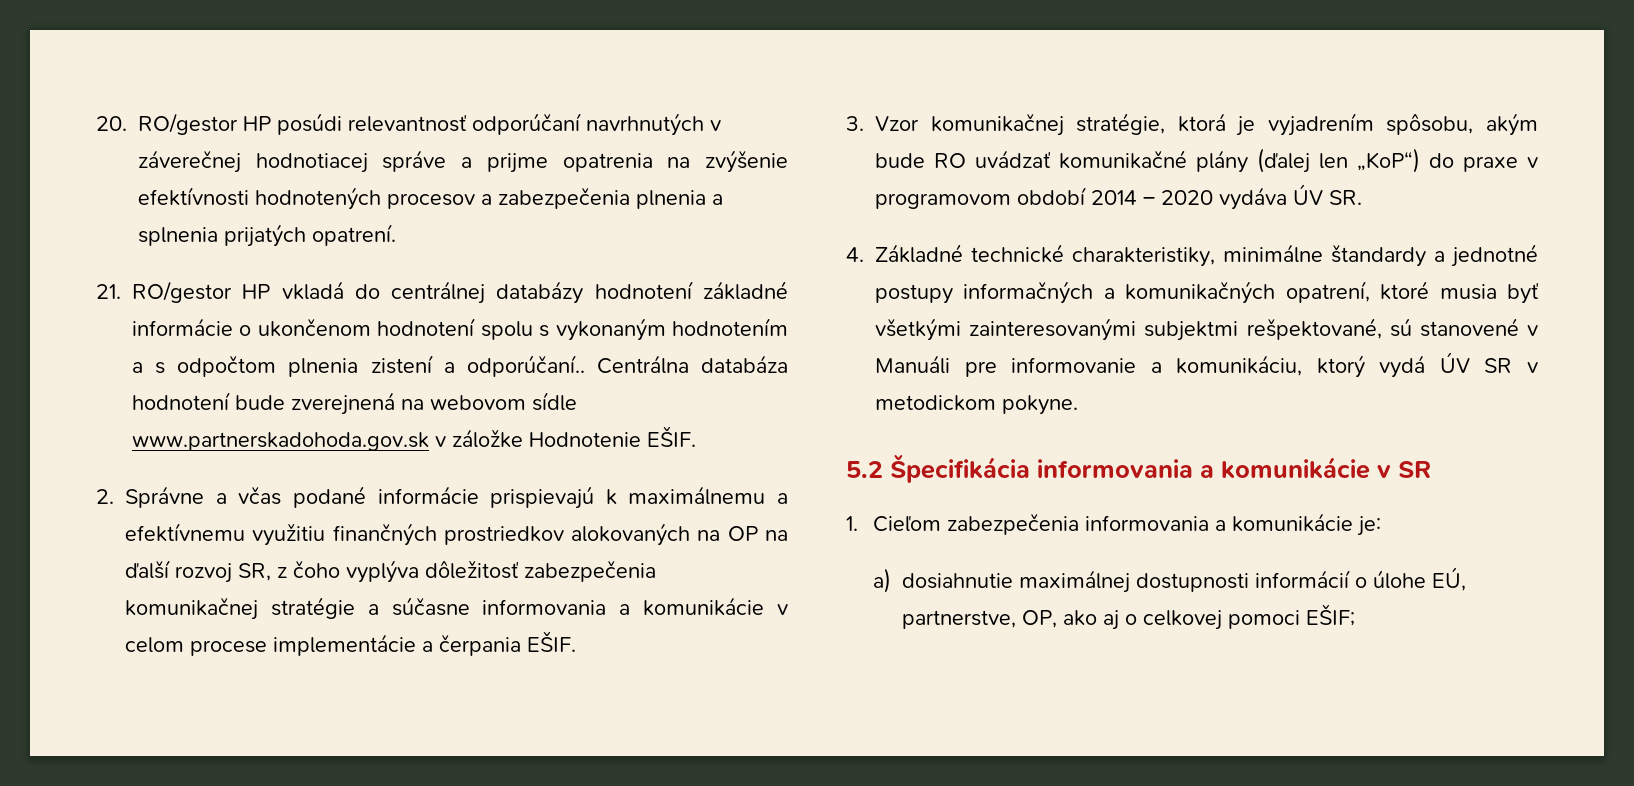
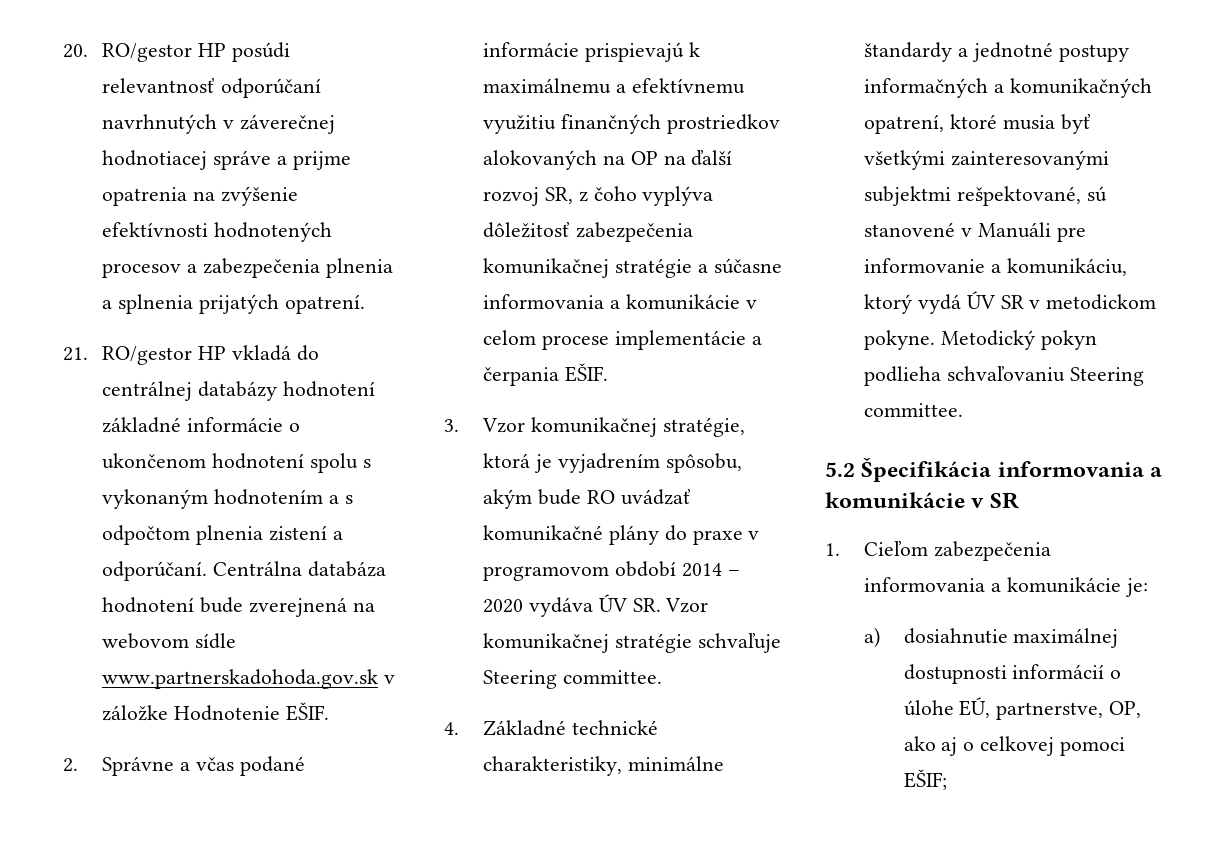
[466,355,585,377] odporúčaní.. -> [102,561,208,581] odporúčaní.
[1257,148,1420,173] (ďalej len „KoP“) -> (660, 535) none
(1362, 197) none -> [665,598,709,613] [483,633,781,653] [483,670,663,689] Vzor komunikačnej stratégie schvaľuje Steering committee.
(1078, 405) none -> [941,330,1097,350] [864,366,1144,386] [864,403,964,417] Metodický pokyn podlieha schvaľovaniu Steering committee.

